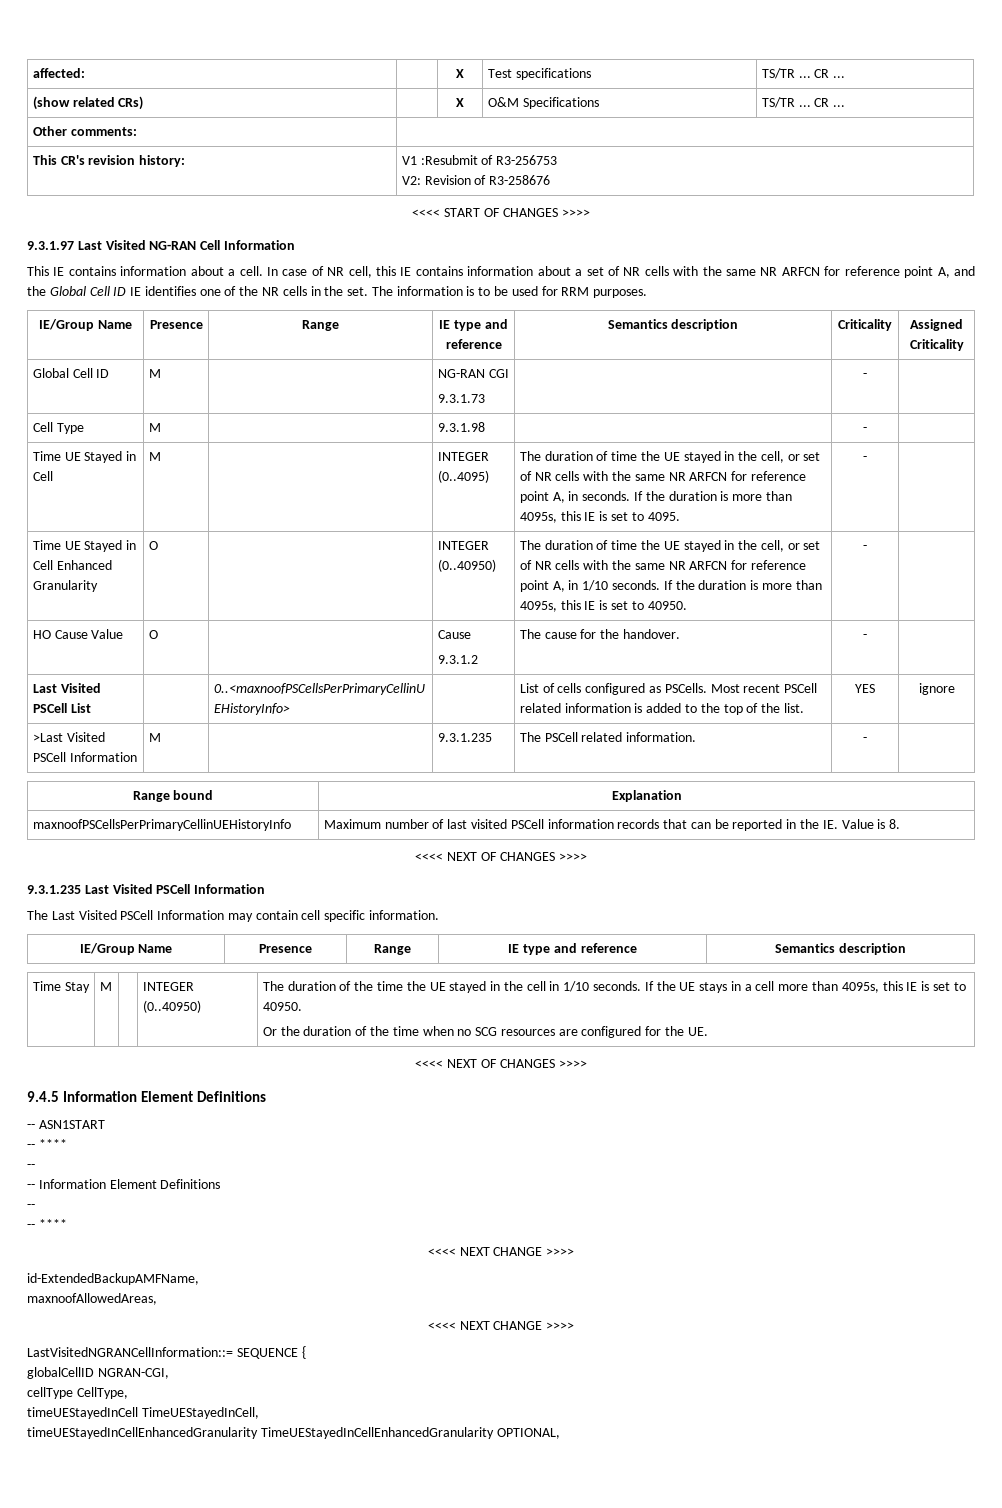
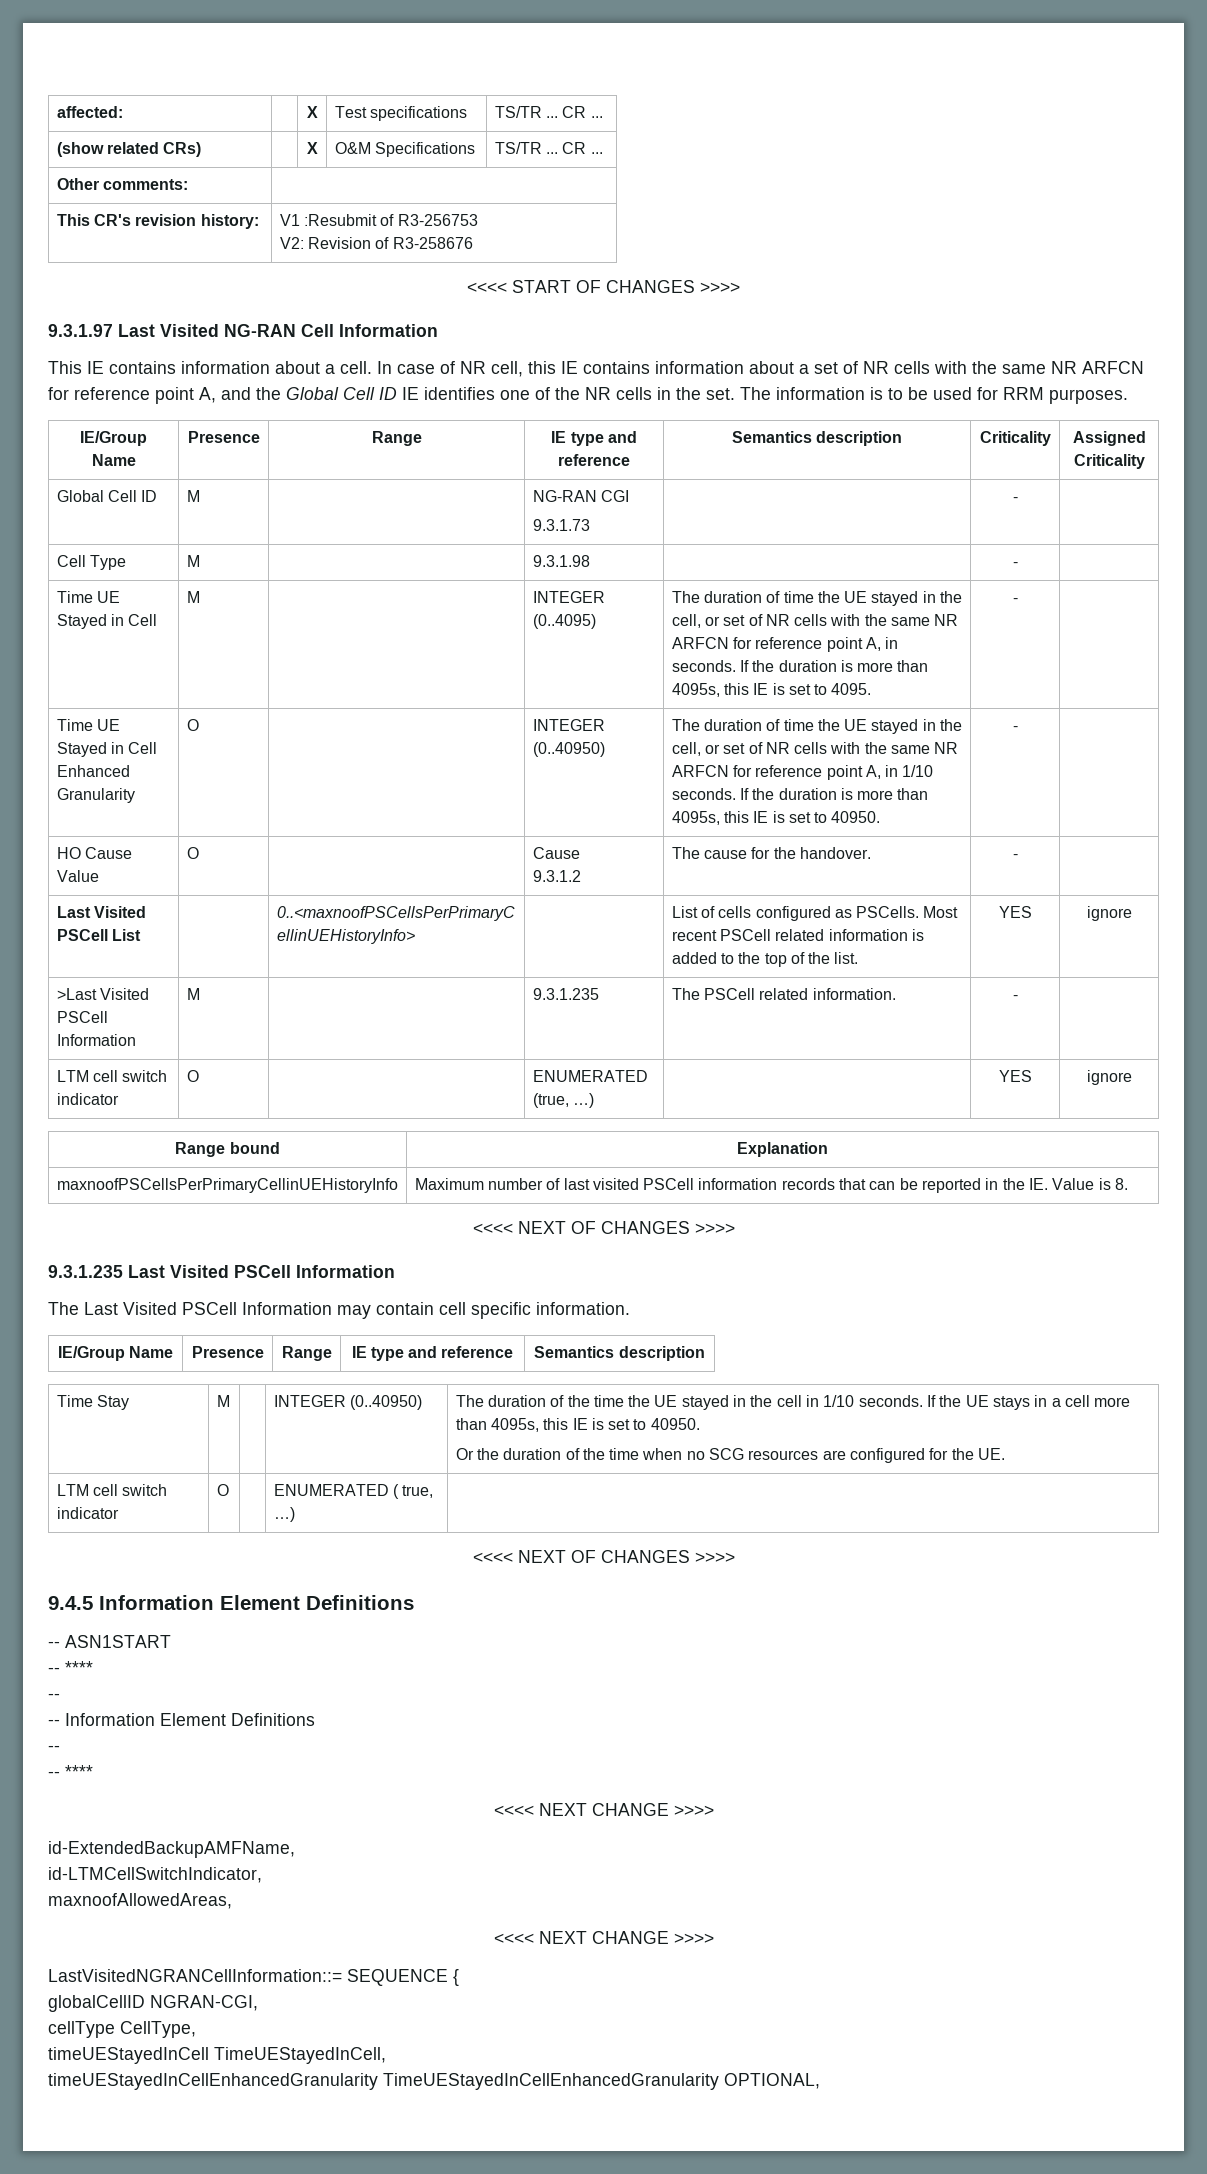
(867, 739) none -> [56,1070,168,1082] [56,1093,119,1105] [186,1070,199,1082] [532,1070,648,1082] [532,1093,594,1108] [998,1070,1032,1082] [1086,1070,1132,1085] // LTM cell switch indicator | O | | ENUMERATED (true, …) | | YES | ignore
(708, 1031) none -> [56,1484,168,1496] [56,1507,119,1519] [216,1484,229,1496] [273,1484,434,1499] [273,1507,295,1522] // LTM cell switch indicator | O | | ENUMERATED ( true, …) |
(199, 1279) none -> [48,1867,262,1883] // id-LTMCellSwitchIndicator,

